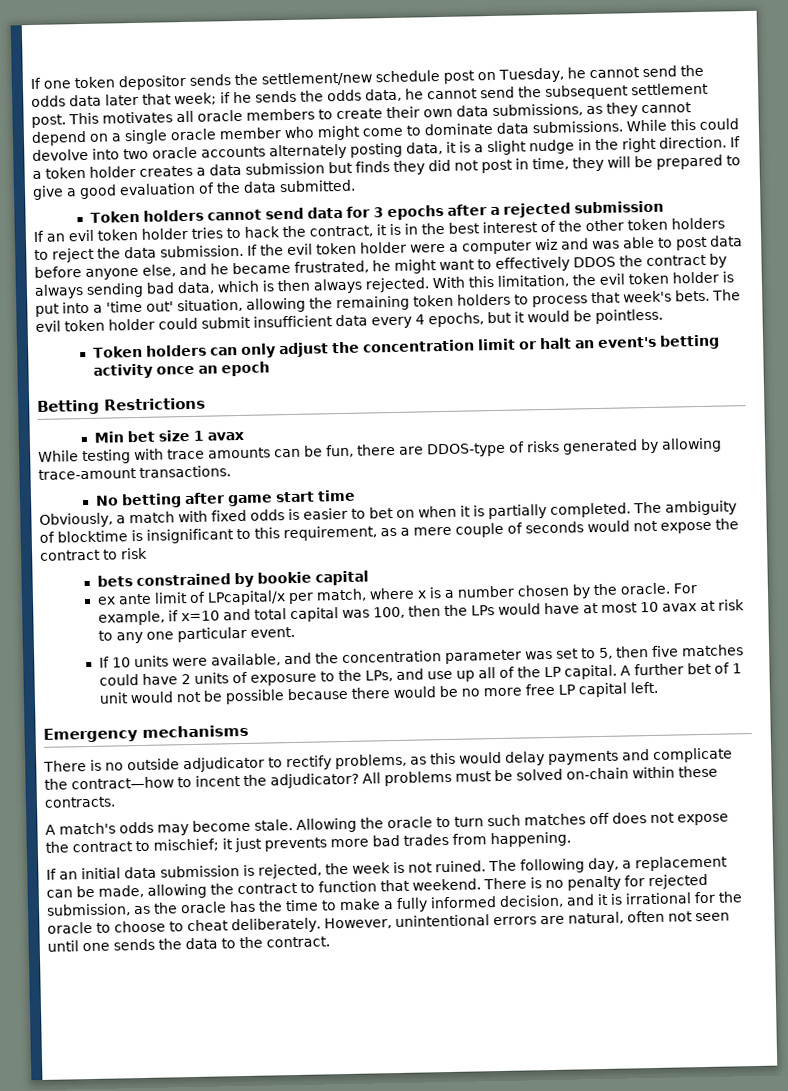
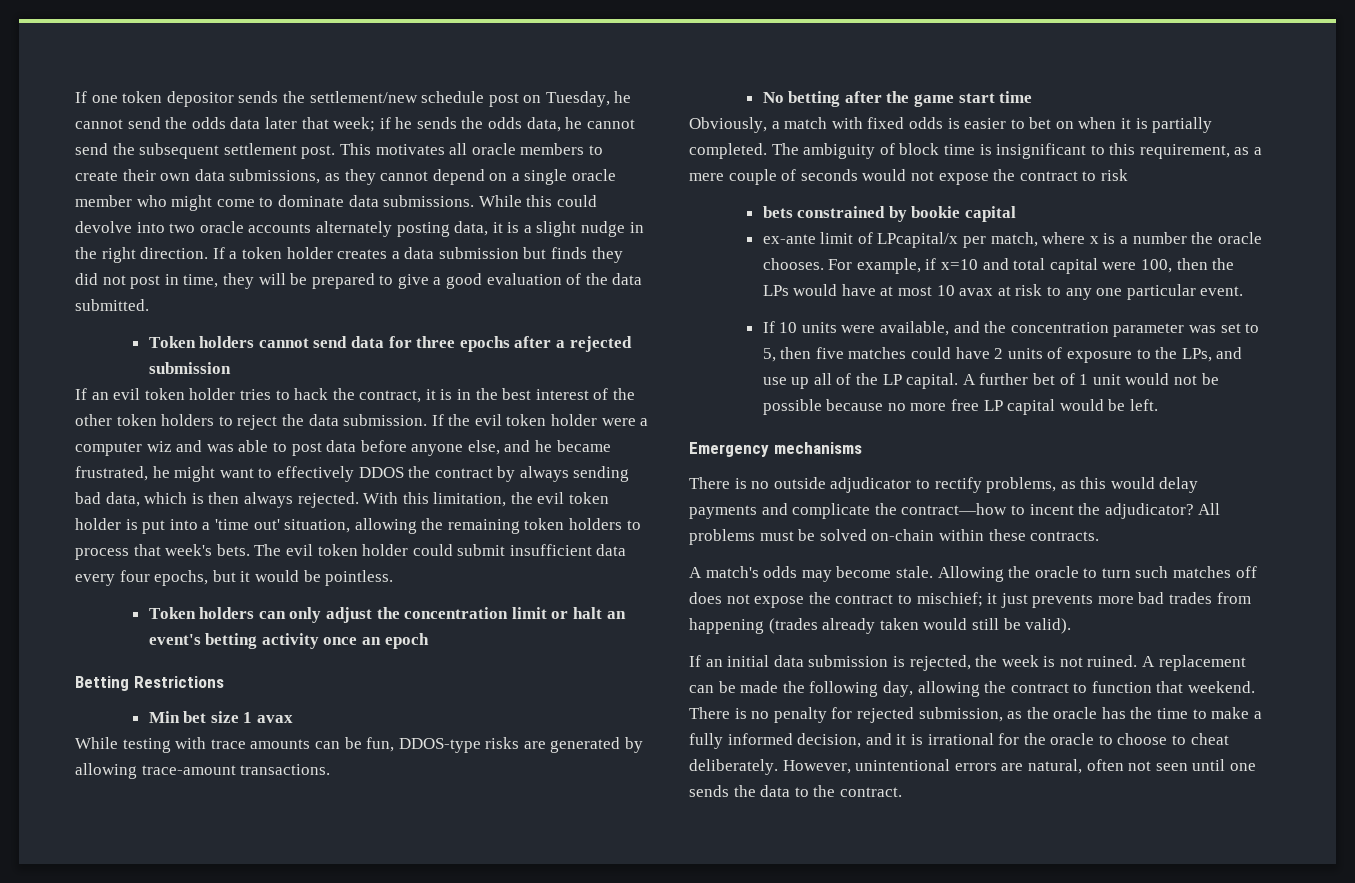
[372,207,384,218] 3 -> [416,336,456,348] three
[415,314,425,325] 4 -> [119,570,150,582] four
[357,440,560,458] there are DDOS-type of risks -> [398,737,546,753] DDOS-type risks are
(225, 498) none -> [886,91,910,103] the
[57,530,128,543] blocktime -> [899,143,975,155] block time
[96,593,152,605] ex ante -> [762,234,816,244] ex-ante
[516,582,670,599] chosen by the oracle. -> [1191,232,1262,244] [762,258,824,270] the oracle chooses.
[341,609,370,619] was -> [1102,262,1137,270] were
[350,685,458,699] there would be -> (884, 405) none
(627, 690) none -> [1059,399,1126,411] would be
[490,831,571,848] happening. -> [689,618,1072,634] happening (trades already taken would still be valid).
[488,855,728,874] [46,884,144,898] The following day, a replacement can be made, -> [1142,655,1246,671] [689,681,913,697] A replacement can be made the following day,

